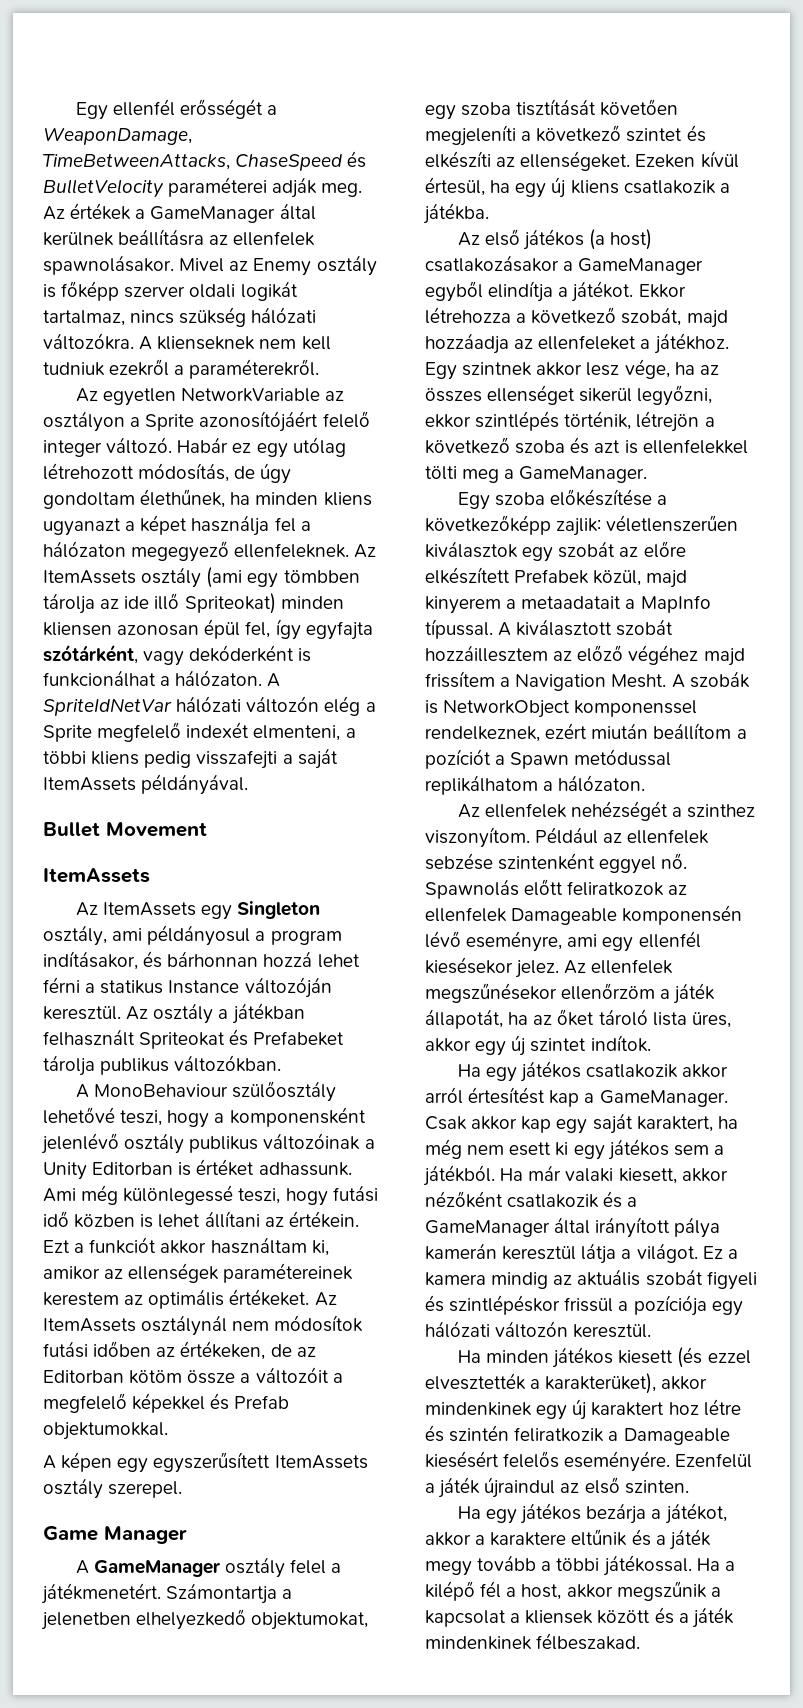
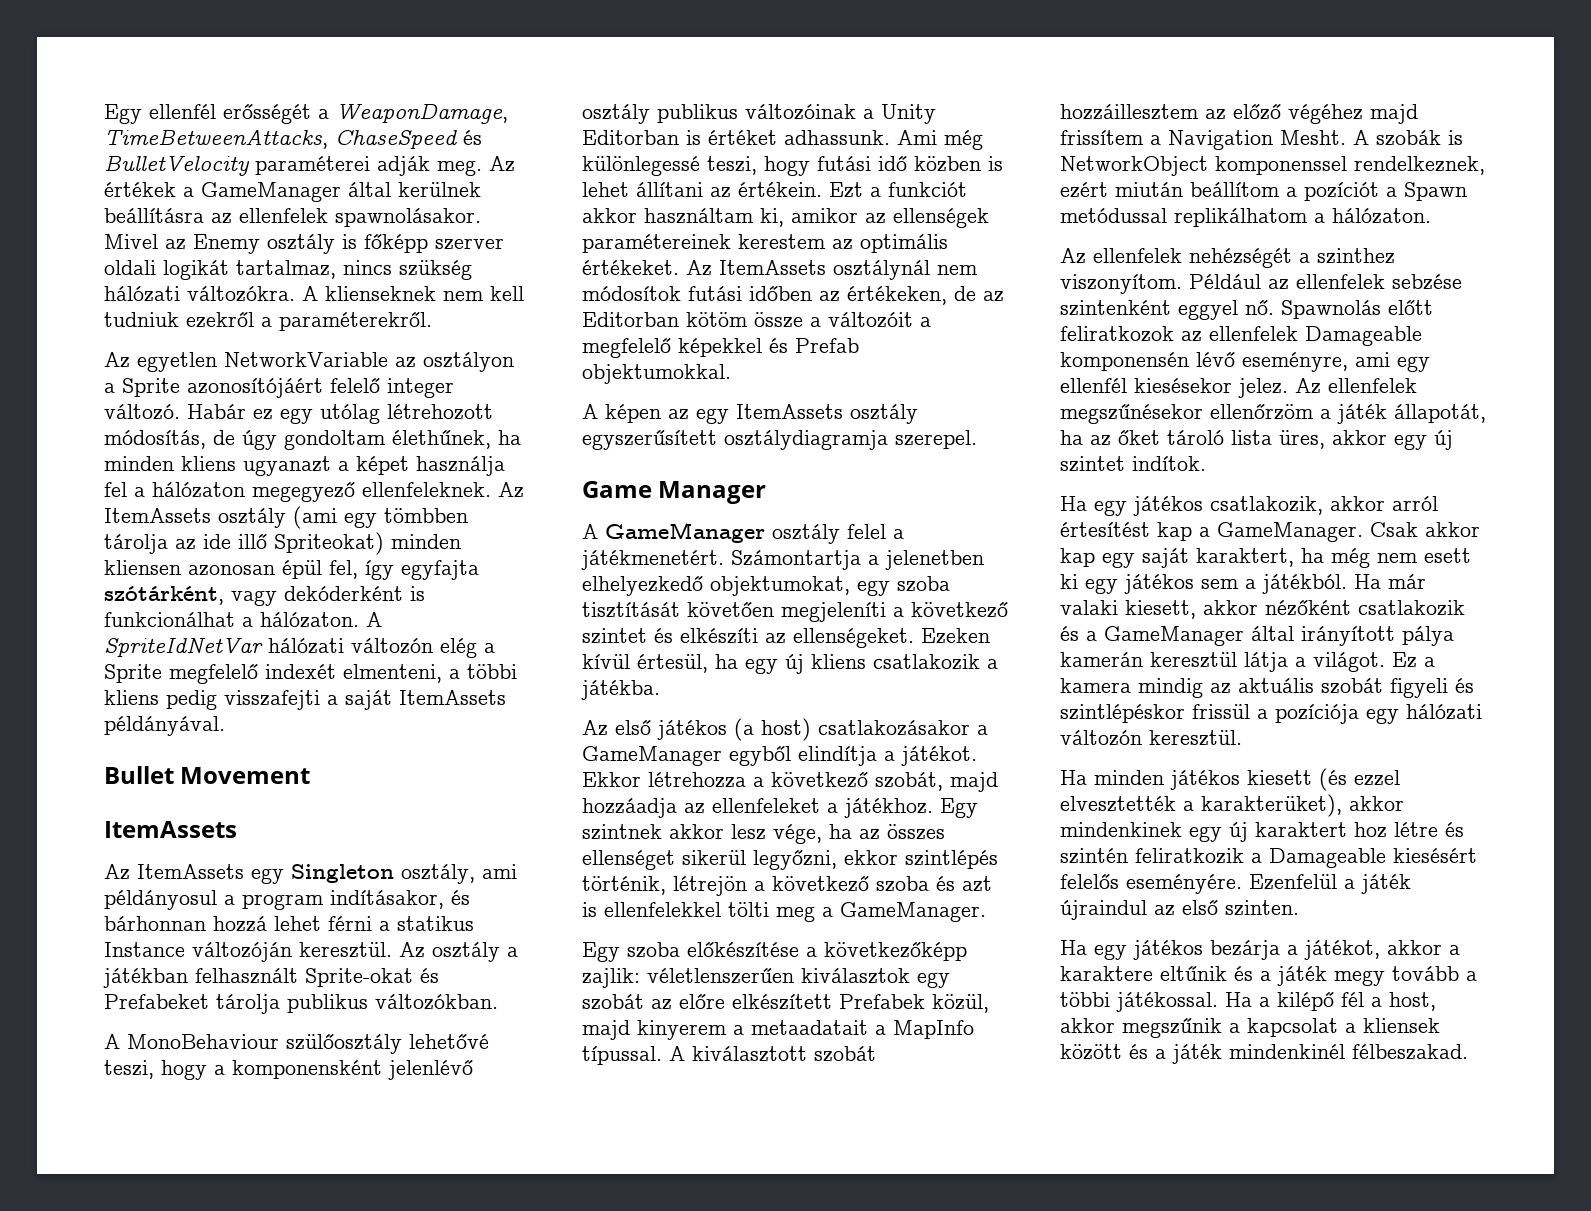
[139,1032,226,1049] Spriteokat -> [305,968,413,987] Sprite-okat
[117,1452,368,1473] [43,1478,103,1499] egy egyszerűsített ItemAssets osztály -> [668,404,918,424] [582,430,888,450] az egy ItemAssets osztály egyszerűsített osztálydiagramja
[586,1064,679,1078] csatlakozik -> [1210,496,1323,515] csatlakozik,
[425,1636,532,1650] mindenkinek -> [1229,1044,1345,1059] mindenkinél

